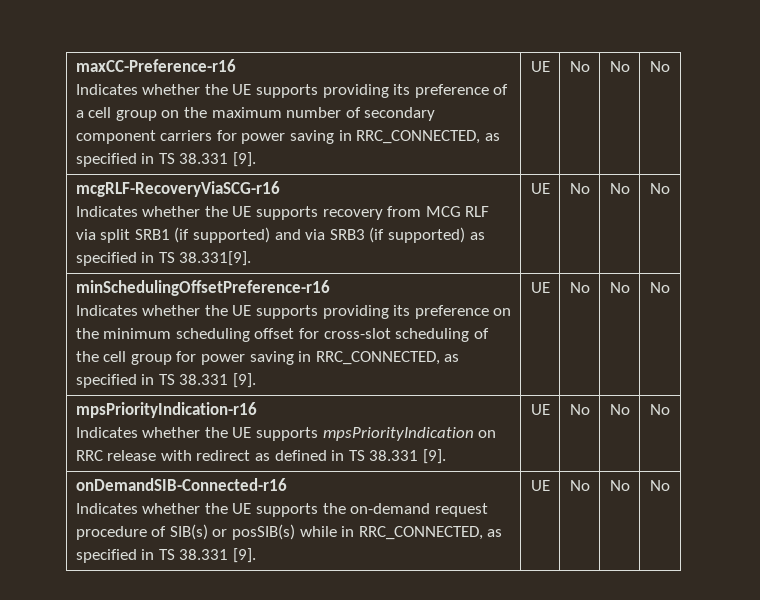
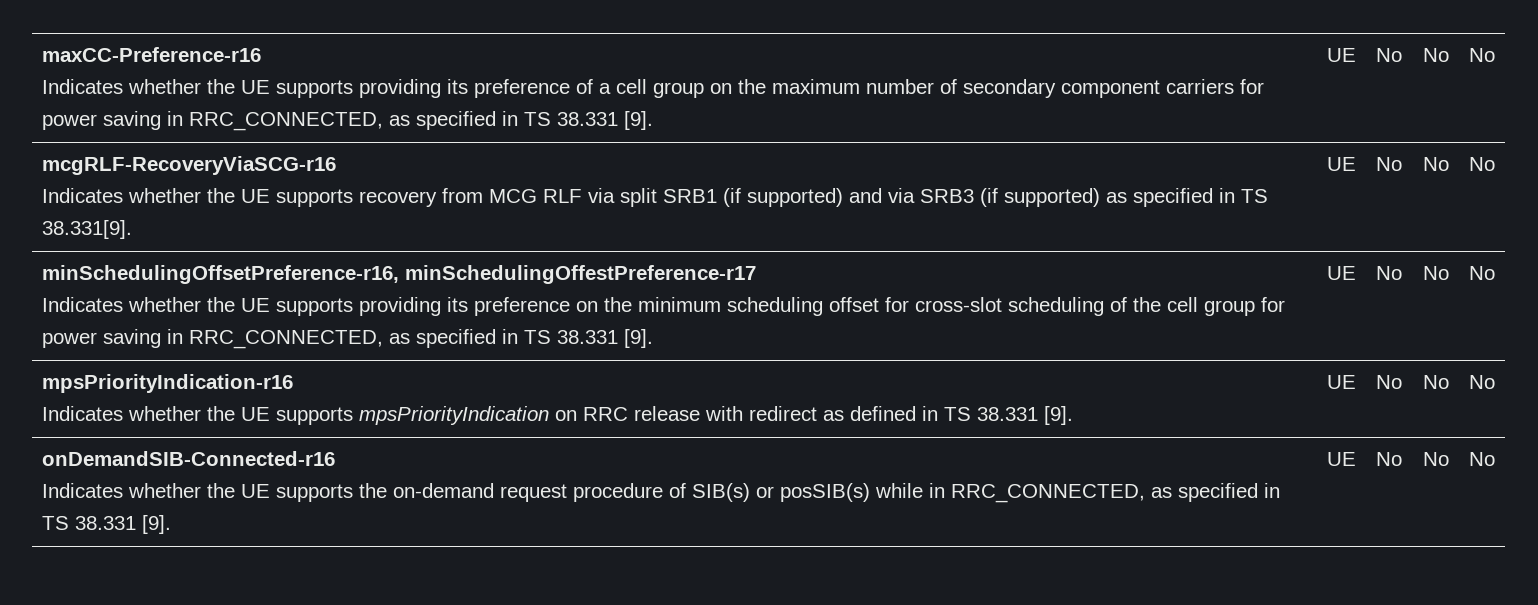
[75,280,330,296] minSchedulingOffsetPreference-r16 -> [41,265,756,284] minSchedulingOffsetPreference-r16, minSchedulingOffestPreference-r17

